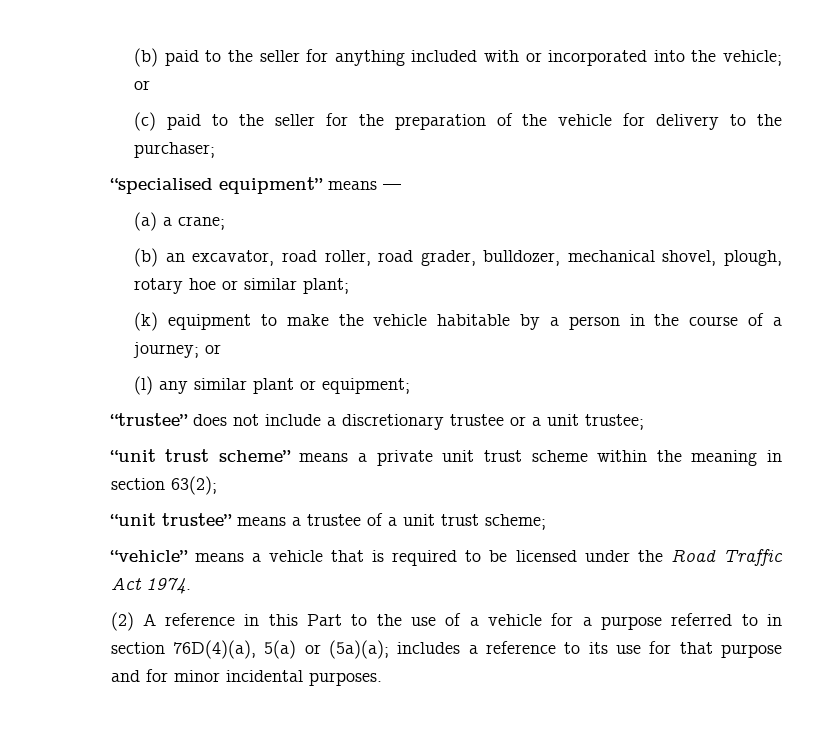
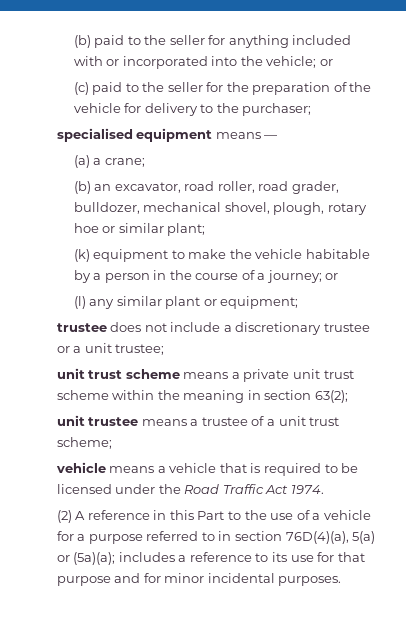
[109,177,323,194] “specialised equipment” -> [56,128,213,142] specialised equipment
[109,413,188,426] “trustee” -> [56,323,107,332] trustee
[109,449,291,462] “unit trust scheme” -> [56,368,180,379] unit trust scheme
[109,513,232,526] “unit trustee” -> [56,415,139,426] unit trustee
[109,550,188,562] “vehicle” -> [55,462,106,473] vehicle

